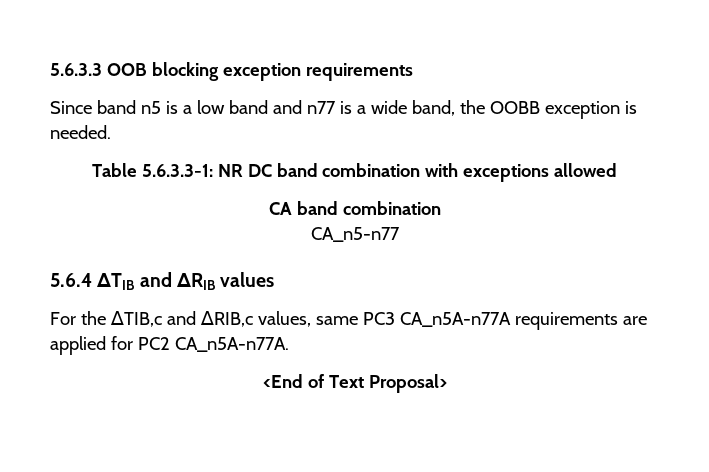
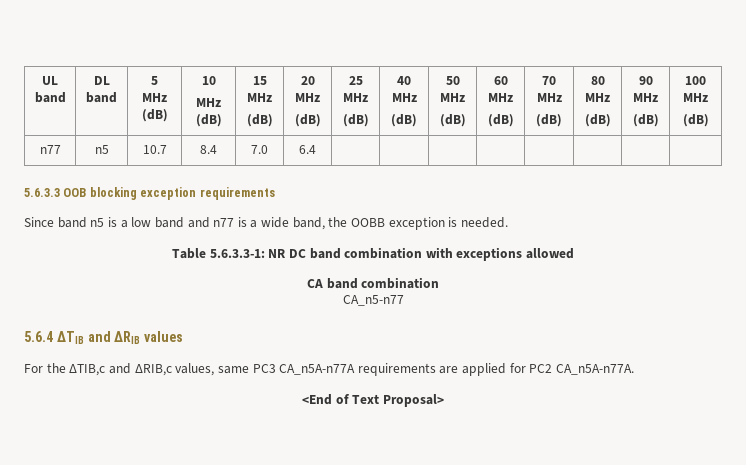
(50, 69) none -> [42,76,58,85] [34,92,66,103] [93,76,110,85] [86,92,117,103] [151,76,158,85] [142,93,167,102] [141,109,168,122] [201,76,216,85] [196,98,221,107] [195,114,222,127] [252,76,267,85] [247,93,272,102] [246,114,273,127] [300,76,315,85] [295,93,320,102] [294,114,321,127] [348,76,363,85] [343,93,368,102] [342,114,369,127] [397,76,411,85] [391,93,417,102] [391,114,417,127] [445,76,460,85] [440,93,465,102] [439,114,466,127] [493,76,508,85] [488,93,513,102] [487,114,514,127] [542,76,556,85] [536,93,562,102] [536,114,562,127] [590,76,605,85] [585,93,610,102] [584,114,611,127] [638,76,653,85] [633,93,658,102] [632,114,659,127] [685,76,706,85] [683,93,708,102] [682,114,709,127] [39,145,61,154] [94,145,109,154] [142,145,167,154] [200,145,217,154] [251,145,268,154] [299,145,316,154] UL band | DL band | 5 // MHz (dB) | 10 // MHz (dB) | 15 MHz // (dB) | 20 MHz // (dB) | 25 MHz // (dB) | 40 MHz // (dB) | 50 MHz // (dB) | 60 MHz // (dB) | 70 MHz // (dB) | 80 MHz // (dB) | 90 MHz // (dB) | 100 MHz // (dB) // n77 | n5 | 10.7 | 8.4 | 7.0 | 6.4 | | | | | | | | //

